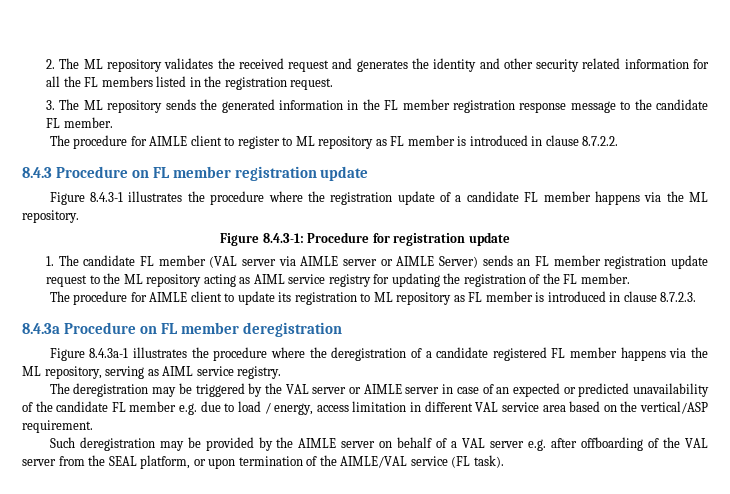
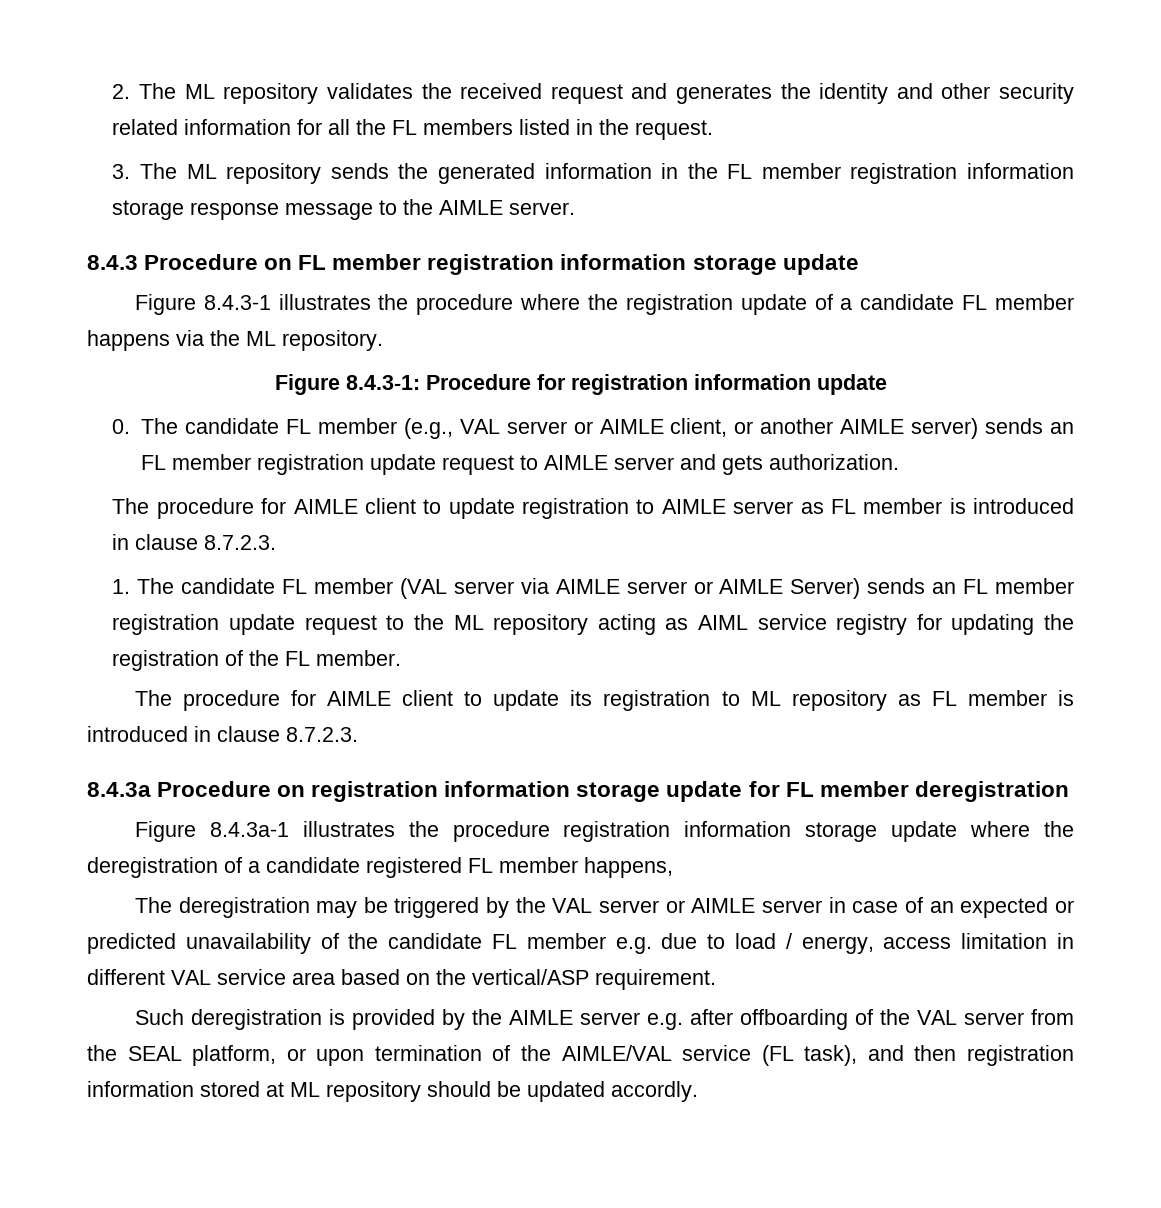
[224,77,287,90] registration -> (630, 127) none
(515, 106) none -> [966,163,1074,179] [112,200,185,220] information storage
[655,99,708,110] [46,117,113,128] [49,135,619,149] candidate FL member. // The procedure for AIMLE client to register to ML repository as FL member is introduced in clause 8.7.2.2. -> [439,200,576,215] AIMLE server.
(317, 173) none -> [560,254,777,275] information storage
[468,232,510,246] update -> [693,374,887,395] [112,418,1074,439] [141,454,900,475] [112,498,1075,519] [112,534,277,550] information update // 0. The candidate FL member (e.g., VAL server or AIMLE client, or another AIMLE server) sends an FL member registration update request to AIMLE server and gets authorization. // The procedure for AIMLE client to update registration to AIMLE server as FL member is introduced in clause 8.7.2.3.
(157, 330) none -> [311,781,780,802] registration information storage update for
(268, 354) none -> [563,821,958,842] registration information storage update
[620,347,709,361] [22,366,282,379] happens via the ML repository, serving as AIML service registry. -> [584,857,673,878] happens,
[159,437,201,451] may be -> [328,1009,345,1025] is
[379,437,525,448] on behalf of a VAL server -> (640, 1018) none
[473,455,504,468] task). -> [804,1045,1074,1066] [87,1081,698,1102] task), and then registration information stored at ML repository should be updated accordly.

